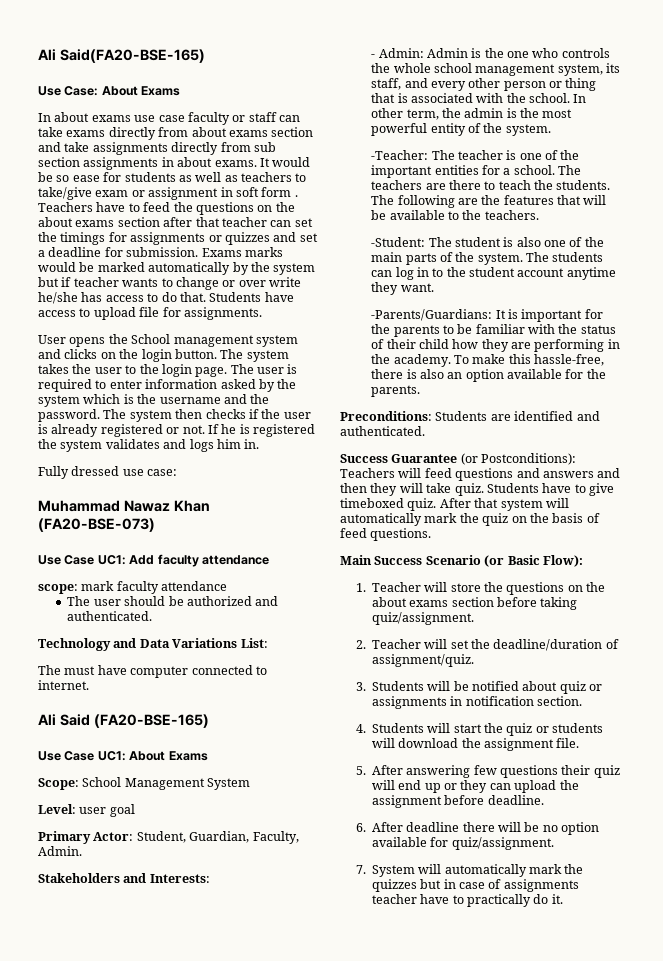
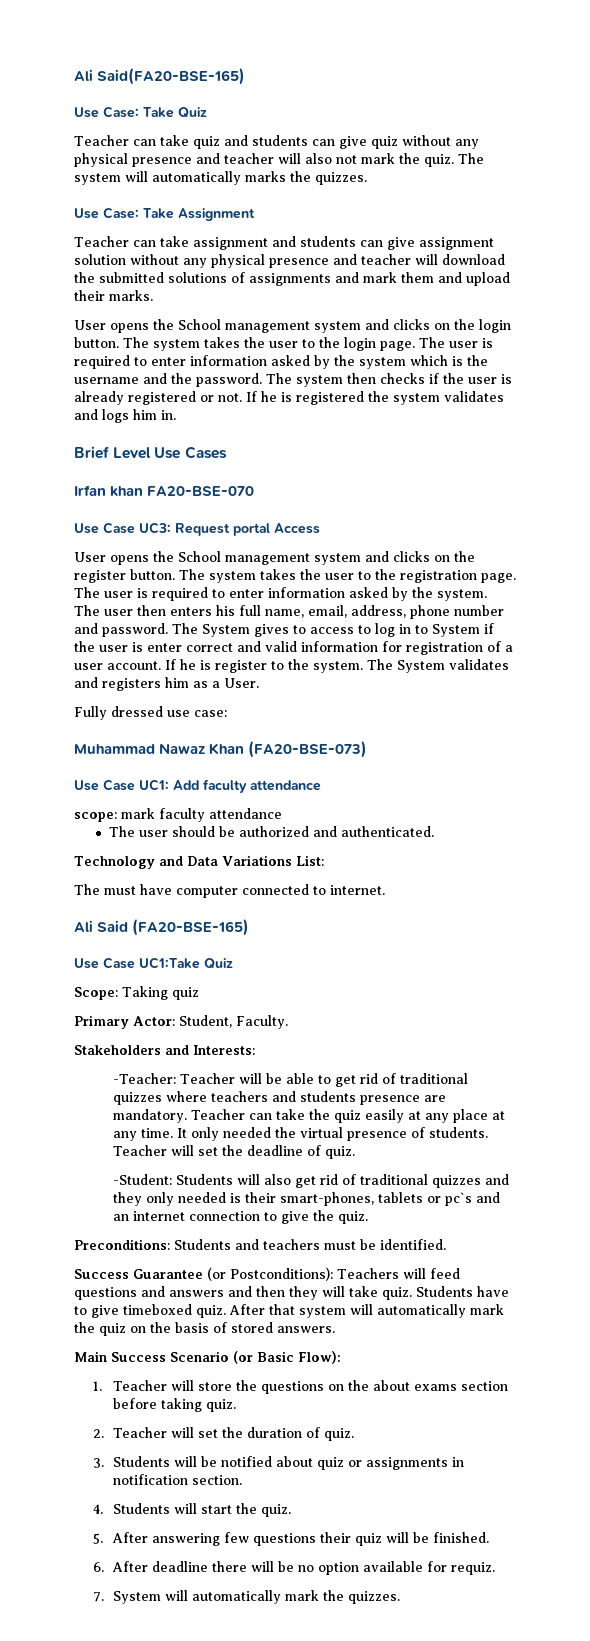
[101,86,181,96] [38,112,300,125] [38,127,314,140] [38,142,276,155] [38,157,311,170] [38,172,307,182] [38,187,298,200] [38,202,295,215] [38,217,313,227] [38,232,318,245] [38,247,283,257] [38,262,316,275] [38,277,301,290] [38,292,294,304] [38,307,262,320] About Exams // In about exams use case faculty or staff can take exams directly from about exams section and take assignments directly from sub section assignments in about exams. It would be so ease for students as well as teachers to take/give exam or assignment in soft form . Teachers have to feed the questions on the about exams section after that teacher can set the timings for assignments or quizzes and set a deadline for submission. Exams marks would be marked automatically by the system but if teacher wants to change or over write he/she has access to do that. Students have access to upload file for assignments. -> [143,107,207,118] [74,135,479,149] [74,153,484,167] [74,171,367,185] [74,207,255,221] [74,236,494,250] [74,254,505,268] [74,272,510,286] [74,290,153,301] Take Quiz // Teacher can take quiz and students can give quiz without any physical presence and teacher will also not mark the quiz. The system will automatically marks the quizzes. // Use Case: Take Assignment // Teacher can take assignment and students can give assignment solution without any physical presence and teacher will download the submitted solutions of assignments and mark them and upload their marks.
(260, 444) none -> [74,446,227,459] [74,485,255,497] [74,522,320,536] [74,551,475,565] [74,569,516,583] [74,587,487,601] [74,605,504,619] [74,623,494,637] [74,641,513,655] [74,659,509,673] [74,677,259,691] // Brief Level Use Cases // Irfan khan FA20-BSE-070 // Use Case UC3: Request portal Access // User opens the School management system and clicks on the register button. The system takes the user to the registration page. The user is required to enter information asked by the system. The user then enters his full name, email, address, phone number and password. The System gives to access to log in to System if the user is enter correct and valid information for registration of a user account. If he is register to the system. The System validates and registers him as a User.
[97,751,208,761] [38,777,251,790] [38,804,135,817] UC1: About Exams // Scope: School Management System // Level: user goal -> [139,957,233,969] [74,986,199,1000] UC1:Take Quiz // Scope: Taking quiz
[189,831,299,844] [38,846,82,856] Guardian, Faculty, Admin. -> [236,1015,288,1029] Faculty.
[371,48,610,58] [371,63,621,76] [371,78,597,91] [371,93,587,103] [371,108,573,120] [371,123,551,136] [371,150,580,160] [371,165,582,178] [371,180,611,190] [371,195,607,208] [371,210,539,220] [371,237,604,247] [371,252,604,265] [371,267,616,280] [371,282,434,295] [371,309,603,322] [371,324,616,337] [371,339,620,352] [371,354,605,367] [371,369,606,382] [371,385,421,397] [340,411,600,421] [340,426,425,436] - Admin: Admin is the one who controls the whole school management system, its staff, and every other person or thing that is associated with the school. In other term, the admin is the most powerful entity of the system. // -Teacher: The teacher is one of the important entities for a school. The teachers are there to teach the students. The following are the features that will be available to the teachers. // -Student: The student is also one of the main parts of the system. The students can log in to the student account anytime they want. // -Parents/Guardians: It is important for the parents to be familiar with the status of their child how they are performing in the academy. To make this hassle-free, there is also an option available for the parents. // Preconditions: Students are identified and authenticated. -> [112,1073,469,1087] [112,1091,446,1105] [112,1109,506,1123] [112,1127,488,1141] [112,1145,356,1159] [112,1174,509,1188] [112,1192,500,1206] [112,1210,368,1224] [74,1239,446,1250] -Teacher: Teacher will be able to get rid of traditional quizzes where teachers and students presence are mandatory. Teacher can take the quiz easily at any place at any time. It only needed the virtual presence of students. Teacher will set the deadline of quiz. // -Student: Students will also get rid of traditional quizzes and they only needed is their smart-phones, tablets or pc`s and an internet connection to give the quiz. // Preconditions: Students and teachers must be identified.
[340,528,432,541] feed questions. -> [231,1322,335,1333] stored answers.
[371,612,474,625] quiz/assignment. -> [205,1399,236,1412] quiz.
[493,639,619,651] [371,654,474,667] deadline/duration of assignment/quiz. -> [247,1427,355,1441] duration of quiz.
[506,723,604,736] [371,738,580,751] quiz or students will download the assignment file. -> [260,1504,291,1517] quiz.
[398,780,579,793] [371,795,544,808] end up or they can upload the assignment before deadline. -> [412,1532,489,1543] be finished.
[451,837,554,850] quiz/assignment. -> [450,1562,495,1575] requiz.
[371,879,579,892] [371,894,563,907] quizzes but in case of assignments teacher have to practically do it. -> [347,1591,400,1604] quizzes.

